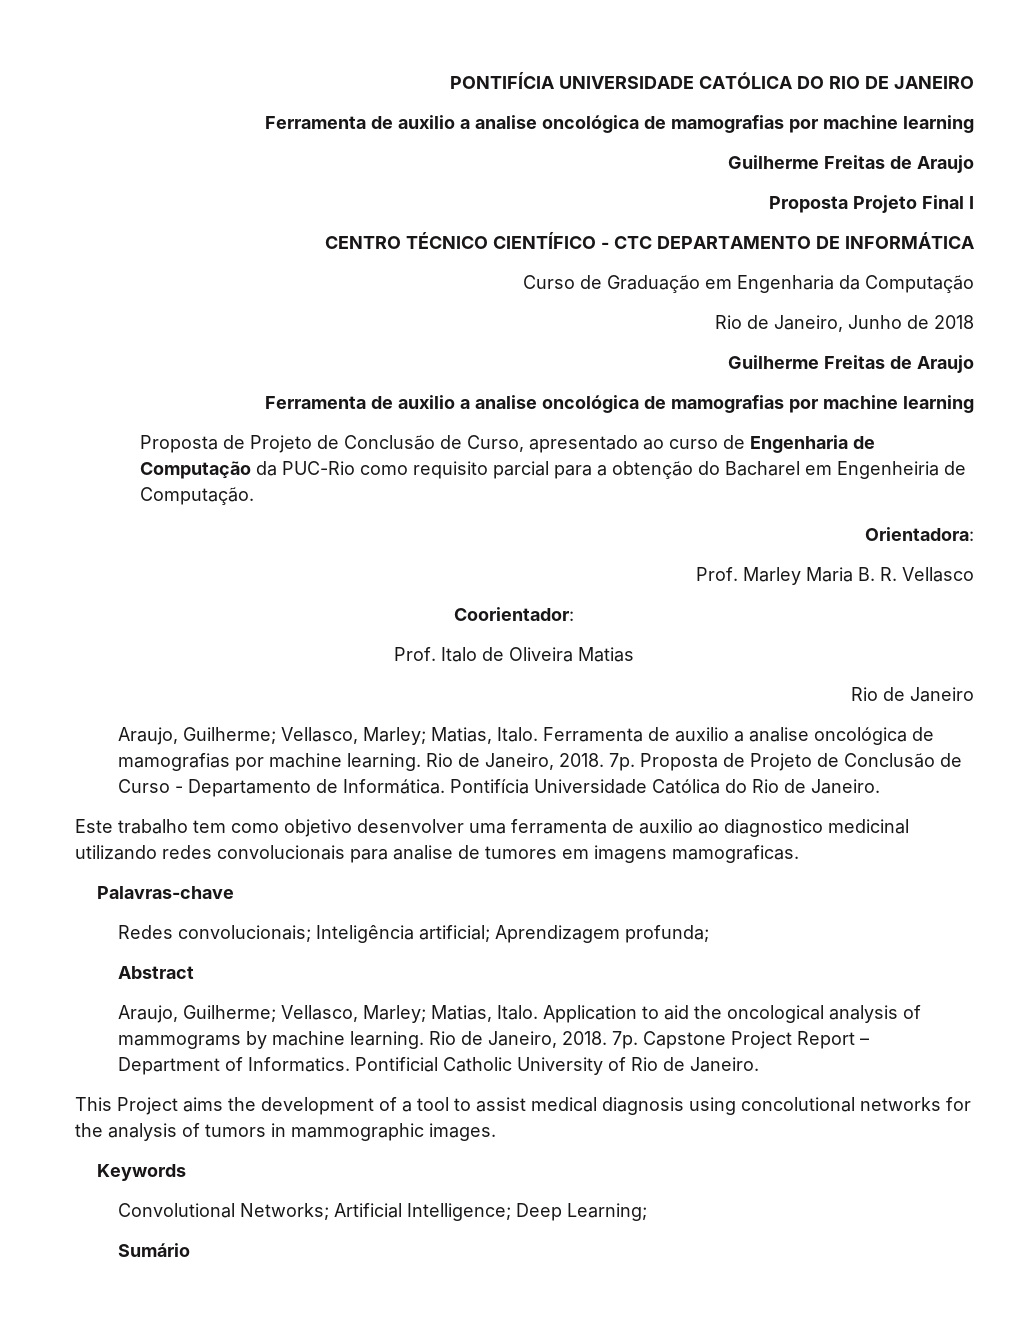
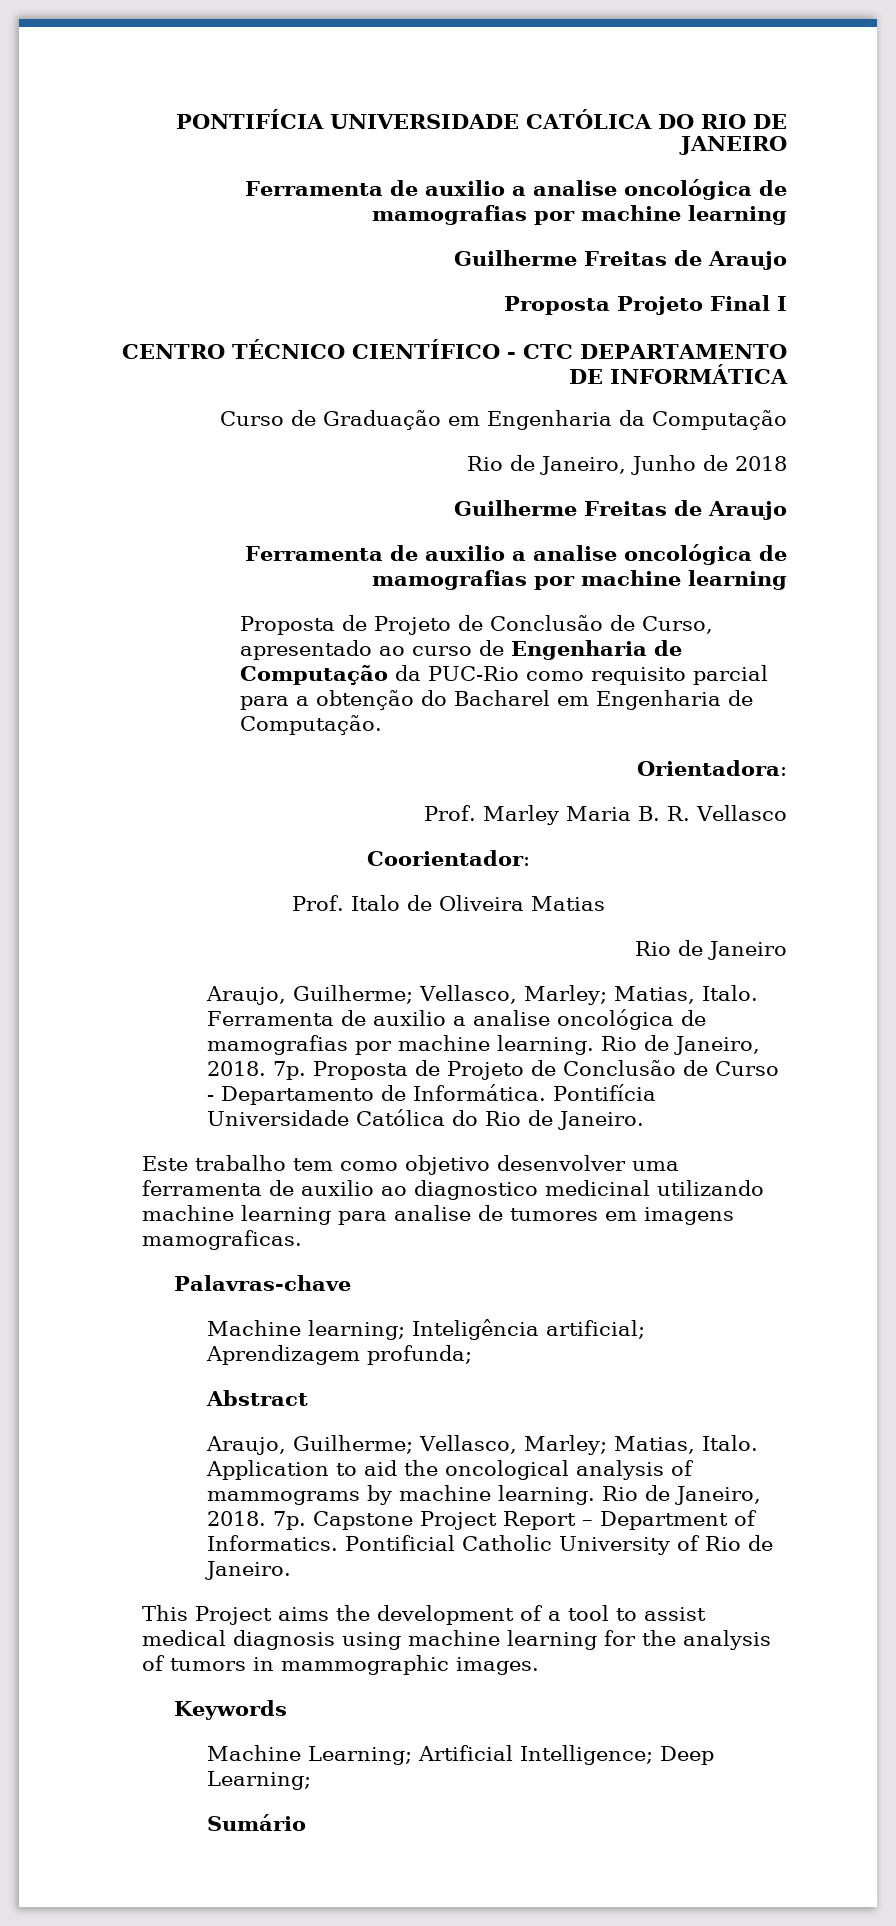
[837,461,940,479] Engenheiria -> [595,690,721,710] Engenharia
[161,845,345,860] redes convolucionais -> [141,1205,331,1225] machine learning
[118,925,312,942] Redes convolucionais; -> [207,1320,406,1340] Machine learning;
[740,1097,941,1112] concolutional networks -> [407,1630,597,1650] machine learning
[118,1203,330,1220] Convolutional Networks; -> [207,1745,413,1765] Machine Learning;

